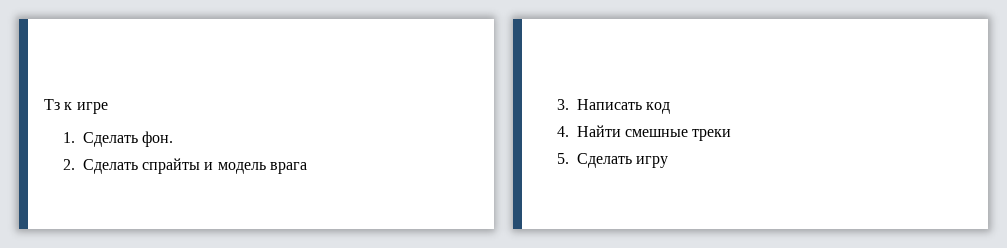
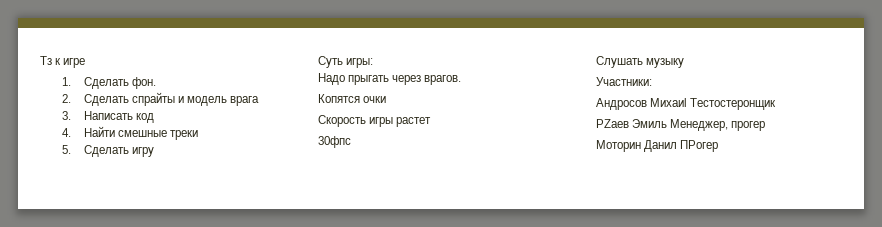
(668, 162) none -> [318,56,374,68] [318,73,462,85] [318,94,387,103] [318,115,432,127] [318,136,351,148] [596,56,685,68] [596,77,652,86] [596,98,777,110] [596,119,766,131] [596,140,719,152] // Суть игры: // Надо прыгать через врагов. // Копятся очки // Скорость игры растет // 30фпс // Слушать музыку // Участники: // Андросов Михаиl Тестостеронщик // РZаев Эмиль Менеджер, прогер // Моторин Данил ПРогер

